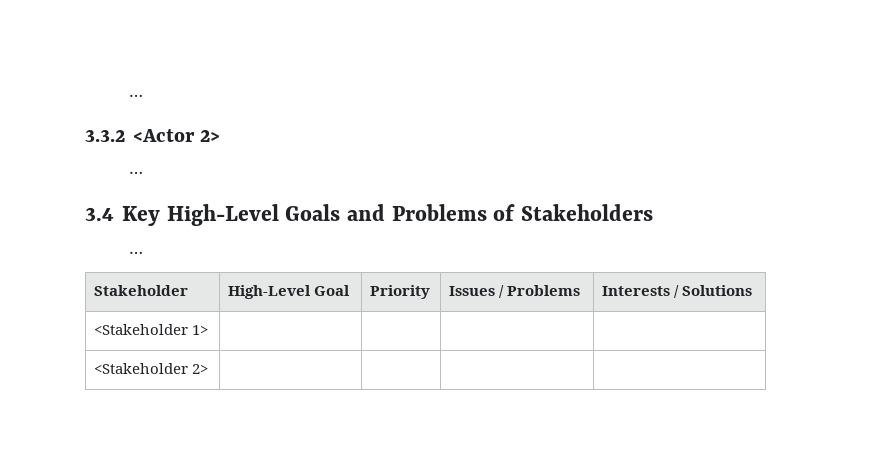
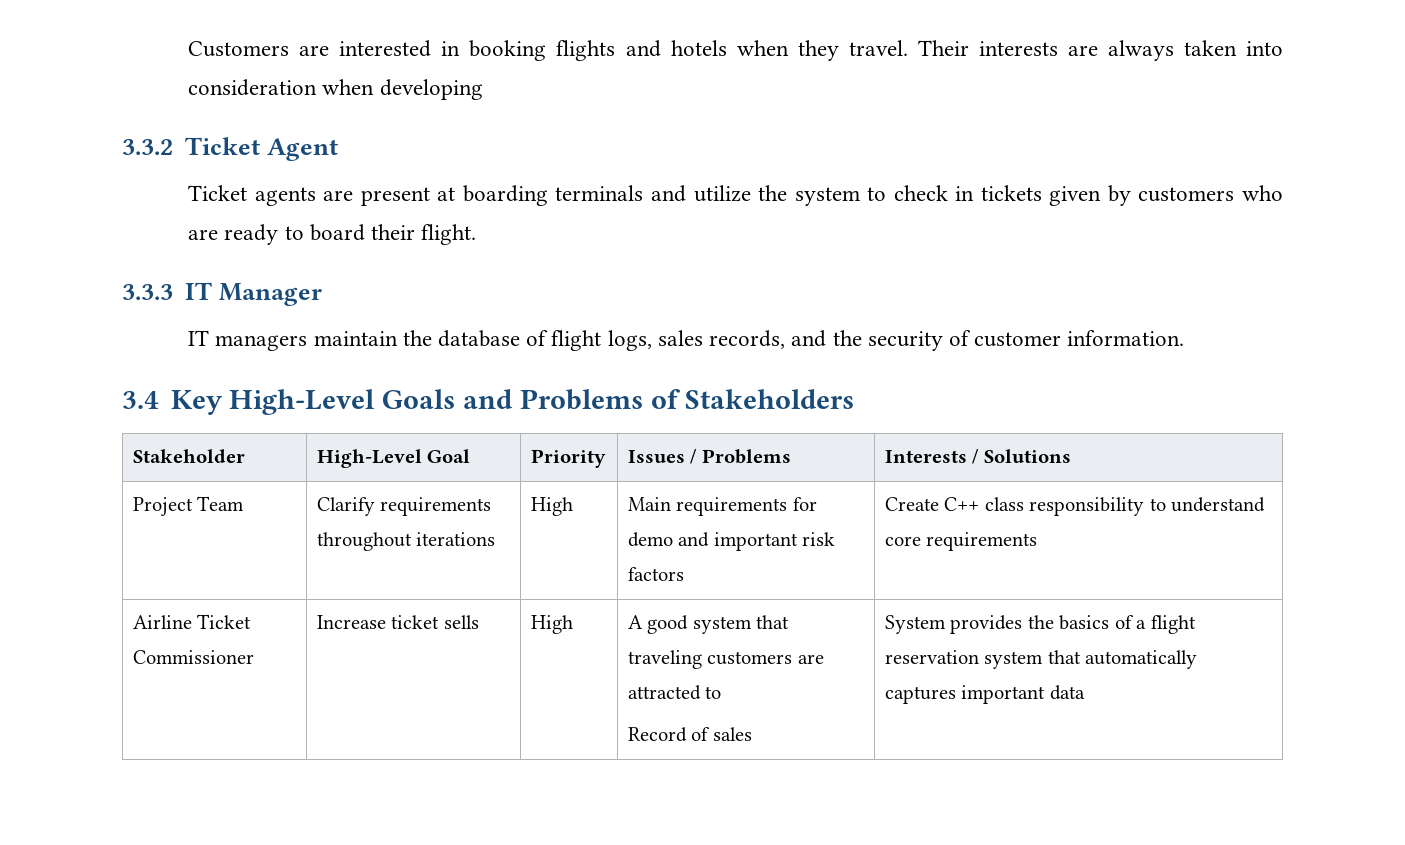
[129,94,144,97] [85,129,221,142] [129,171,144,174] … // 3.3.2 <Actor 2> // … -> [188,40,1283,61] [188,79,483,100] [122,137,338,161] [188,185,1283,206] [188,224,477,245] [122,282,322,306] [188,330,1185,351] Customers are interested in booking flights and hotels when they travel. Their interests are always taken into consideration when developing // 3.3.2 Ticket Agent // Ticket agents are present at boarding terminals and utilize the system to check in tickets given by customers who are ready to board their flight. // 3.3.3 IT Manager // IT managers maintain the database of flight logs, sales records, and the security of customer information.
[129,251,144,254] // … -> (855, 399) none
[94,324,209,335] [94,363,209,374] <Stakeholder 1> | | | | // <Stakeholder 2> | | | | -> [132,496,245,516] [316,497,492,516] [316,532,496,551] [530,497,573,516] [627,497,817,516] [627,532,836,551] [627,567,684,581] [884,497,1266,516] [884,532,1038,551] [132,614,252,629] [132,650,254,664] [316,615,479,629] [530,615,573,634] [627,615,790,634] [627,650,824,669] [627,685,722,700] [627,727,752,742] [884,615,1196,634] [884,650,1198,669] [884,685,1085,704] Project Team | Clarify requirements throughout iterations | High | Main requirements for demo and important risk factors | Create C++ class responsibility to understand core requirements // Airline Ticket Commissioner | Increase ticket sells | High | A good system that traveling customers are attracted to // Record of sales | System provides the basics of a flight reservation system that automatically captures important data

